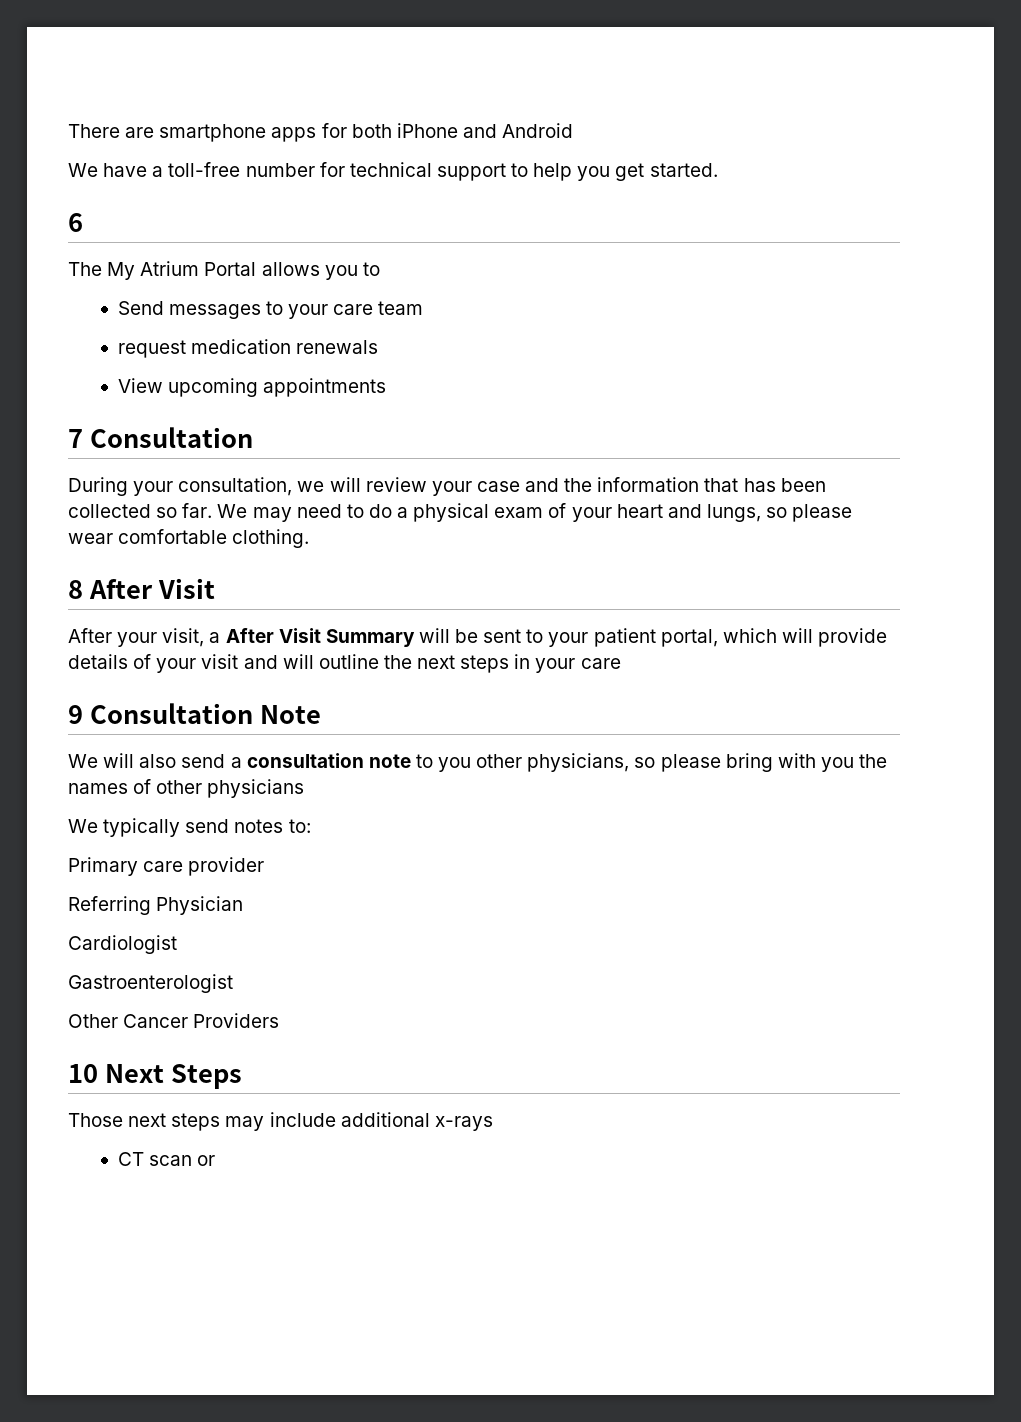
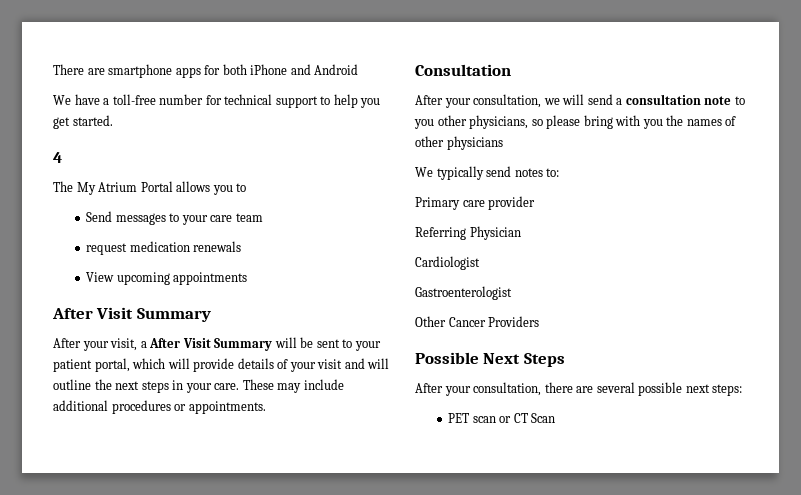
[68,213,83,232] 6 -> [53,152,62,163] 4
[68,427,253,448] [68,477,826,496] [68,503,853,522] [68,529,310,548] [68,578,215,599] 7 Consultation // During your consultation, we will review your case and the information that has been collected so far. We may need to do a physical exam of your heart and lungs, so please wear comfortable clothing. // 8 After Visit -> [52,307,211,322] After Visit Summary
[580,658,621,669] [68,703,321,724] [68,753,177,768] care // 9 Consultation Note // We will also -> [214,379,344,393] [53,400,266,414] [415,64,511,76] [415,94,585,108] care. These may include additional procedures or appointments. // Consultation // After your consultation, we will
[68,1064,98,1083] 10 -> [415,352,479,364] Possible
[68,1112,493,1131] [117,1152,216,1166] Those next steps may include additional x-rays // CT scan or -> [415,382,743,396] [448,413,556,423] After your consultation, there are several possible next steps: // PET scan or CT Scan

